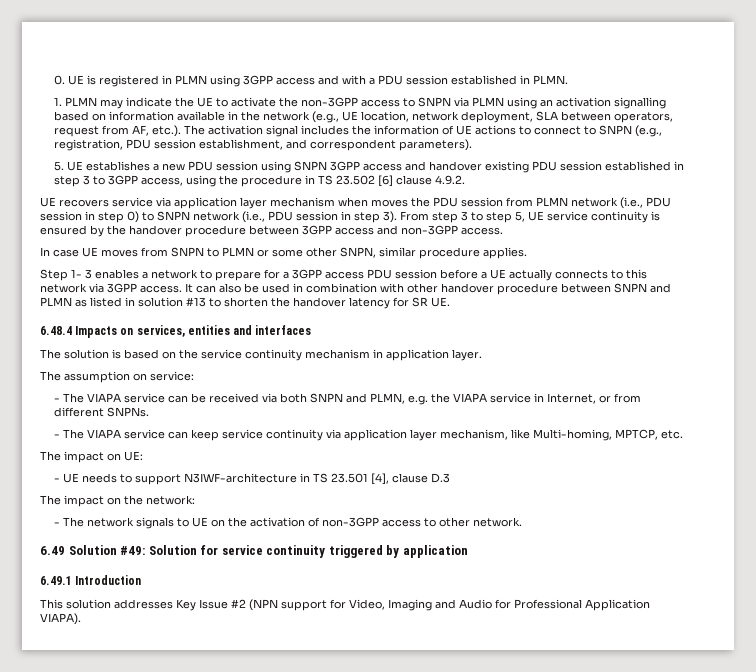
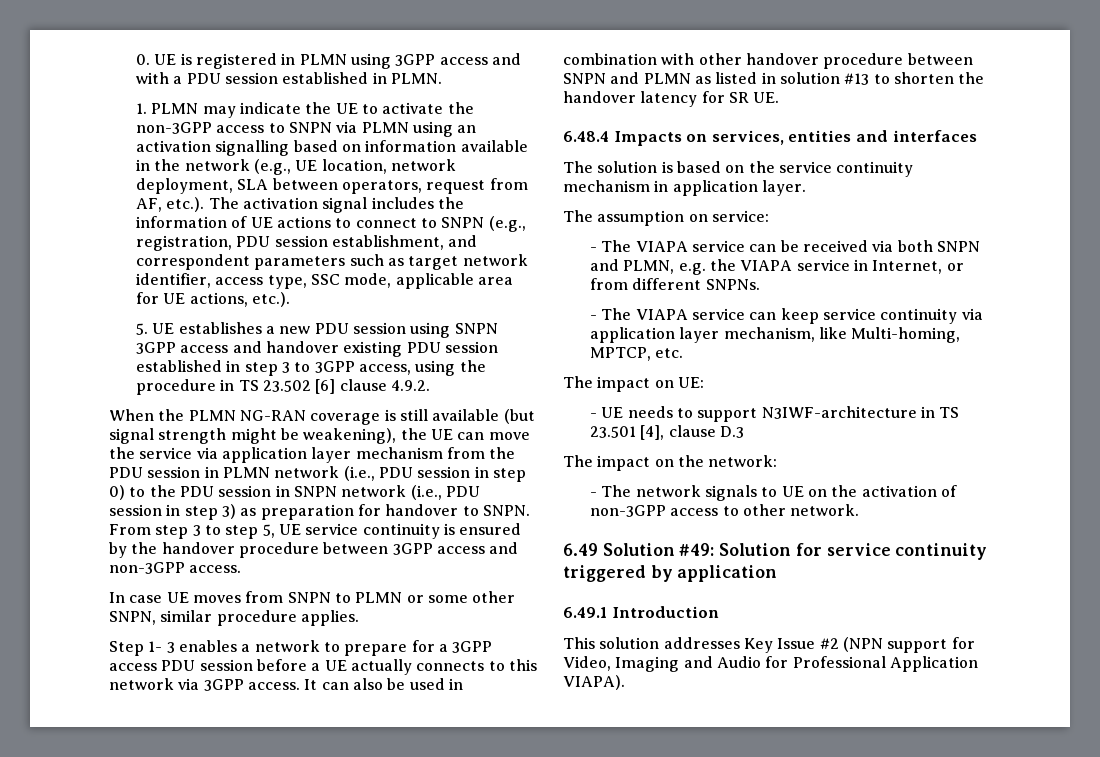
[398,139,472,151] parameters). -> [254,254,528,270] [136,273,514,289] [136,292,291,307] parameters such as target network identifier, access type, SSC mode, applicable area for UE actions, etc.).
[40,197,109,207] UE recovers -> [109,409,535,425] [109,428,530,444] [109,447,135,459] When the PLMN NG-RAN coverage is still available (but signal strength might be weakening), the UE can move the
[338,197,533,207] when moves the PDU session from -> [446,447,516,459] [109,466,219,478] from the PDU session in
(154, 216) none -> [149,485,290,497] the PDU session in
[383,211,397,223] 3). -> [221,504,530,520] 3) as preparation for handover to SNPN.

